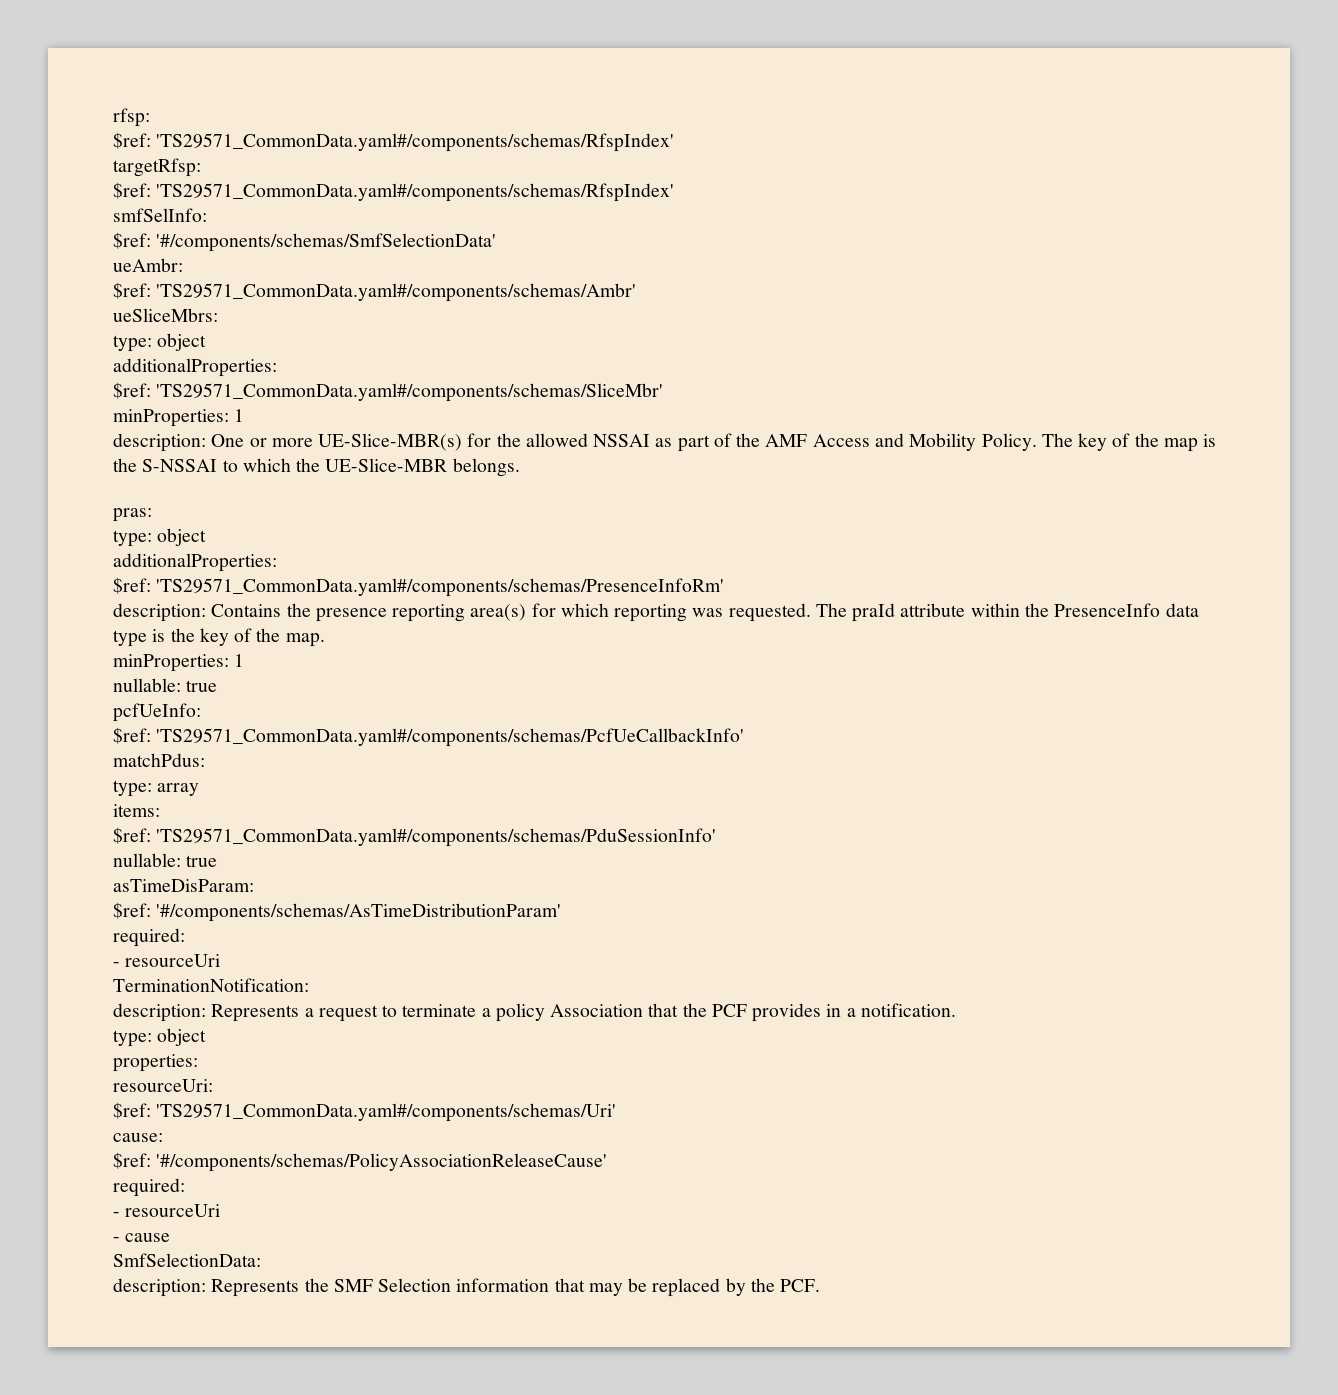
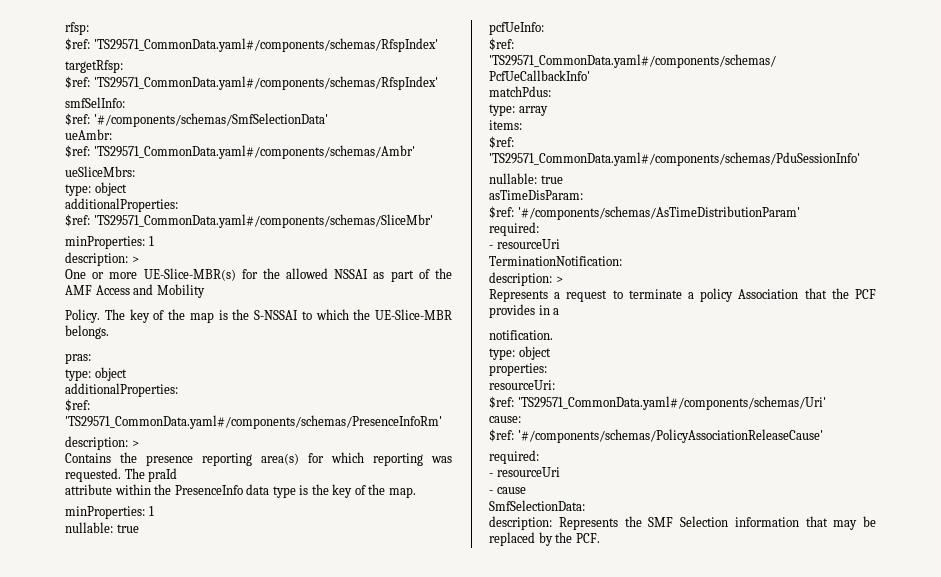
(206, 442) none -> [131,256,139,263] > //
(977, 442) none -> (205, 291) //
(206, 612) none -> [131,440,139,447] > //
(896, 612) none -> (178, 475) //
(206, 1012) none -> [555,276,563,283] > //
(856, 1012) none -> (560, 311) //

